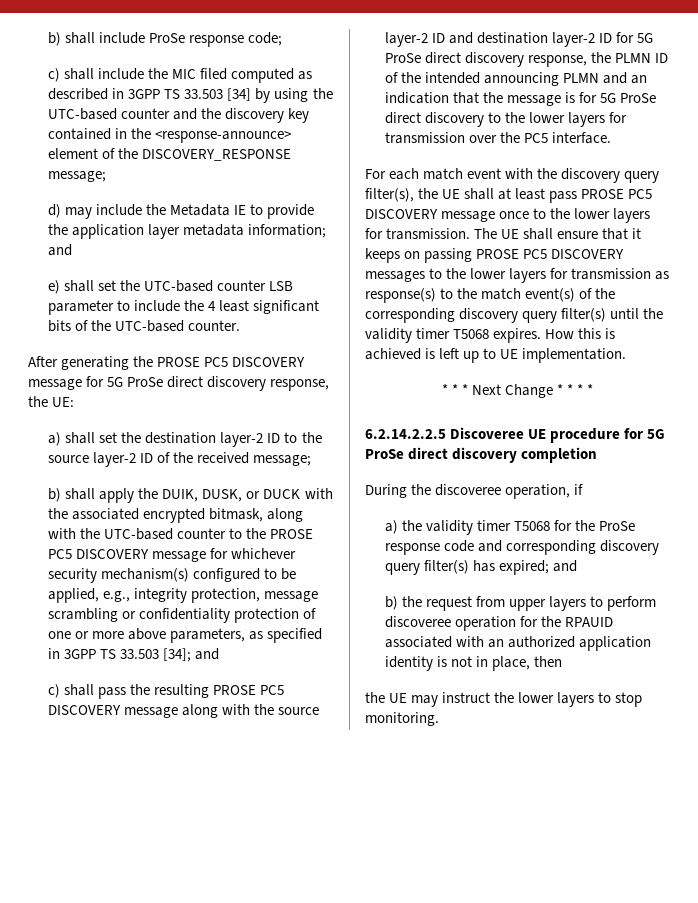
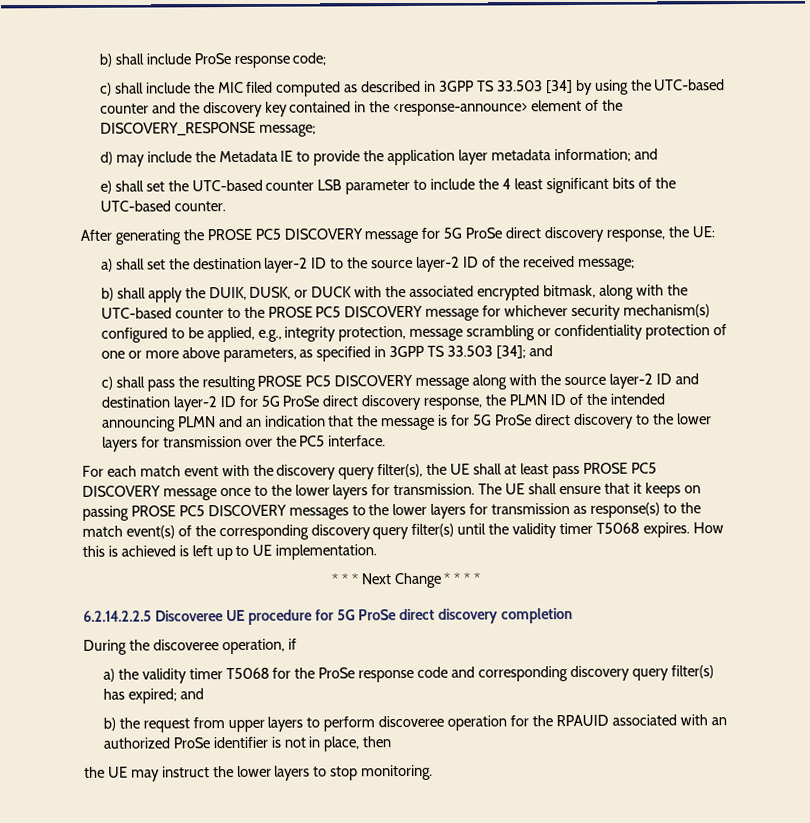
[579,636,652,651] [385,656,434,671] application identity -> [172,736,268,749] ProSe identifier

